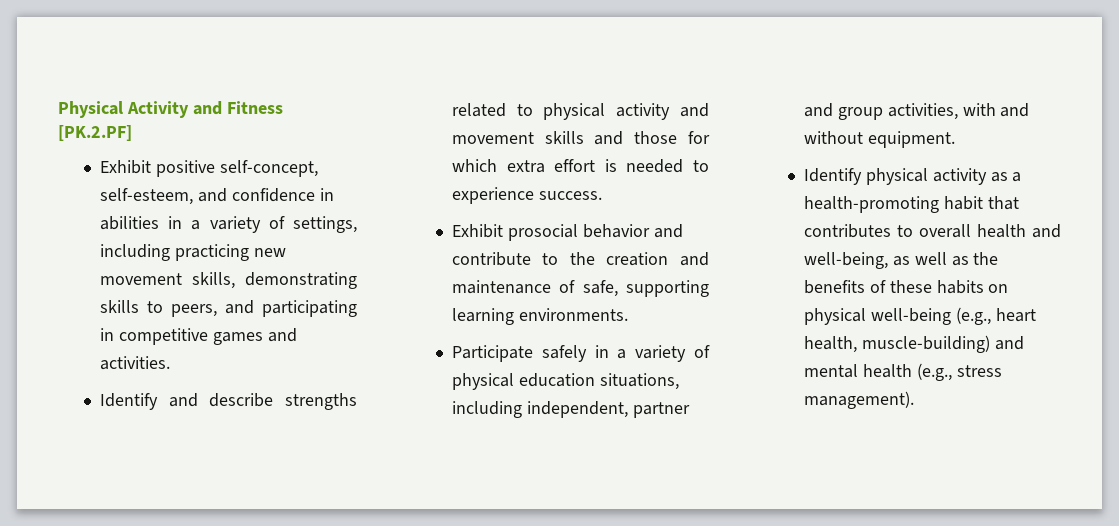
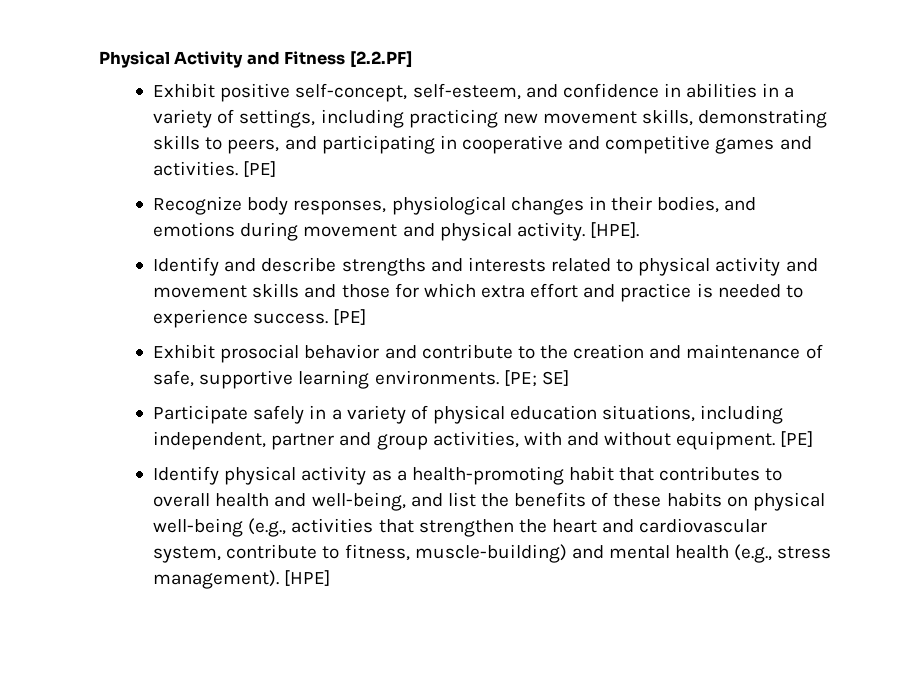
[58,125,132,141] [PK.2.PF] -> [349,51,412,68] [2.2.PF]
(114, 334) none -> [461,135,601,154] cooperative and
(170, 363) none -> [243,161,277,177] [153,196,757,215] [153,222,639,241] [PE] // Recognize body responses, physiological changes in their bodies, and emotions during movement and physical activity. [HPE].
(357, 401) none -> [430,257,546,272] and interests
(596, 165) none -> [583,283,692,302] and practice
(602, 195) none -> [333,309,367,325] [PE]
[626,280,709,297] supporting -> [199,370,294,389] supportive
(628, 314) none -> [503,370,569,387] [PE; SE]
(955, 139) none -> [780,431,814,447] [PE]
[892,252,969,266] as well as -> [410,492,476,507] and list
[995,308,1036,322] [803,336,857,353] heart health, -> [291,518,768,537] [153,544,410,563] activities that strengthen the heart and cardiovascular system, contribute to fitness,
(914, 400) none -> [284,570,331,586] [HPE]

